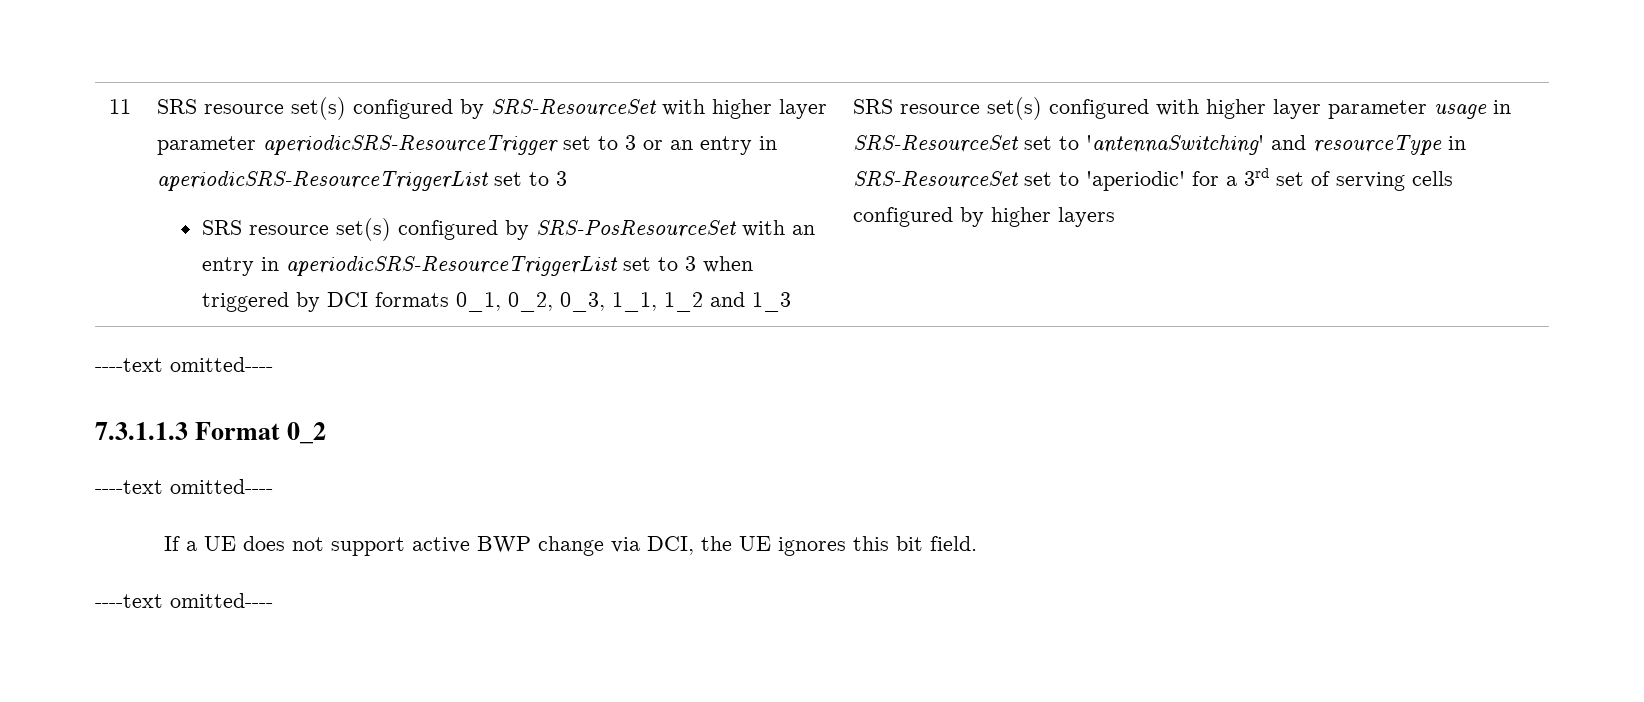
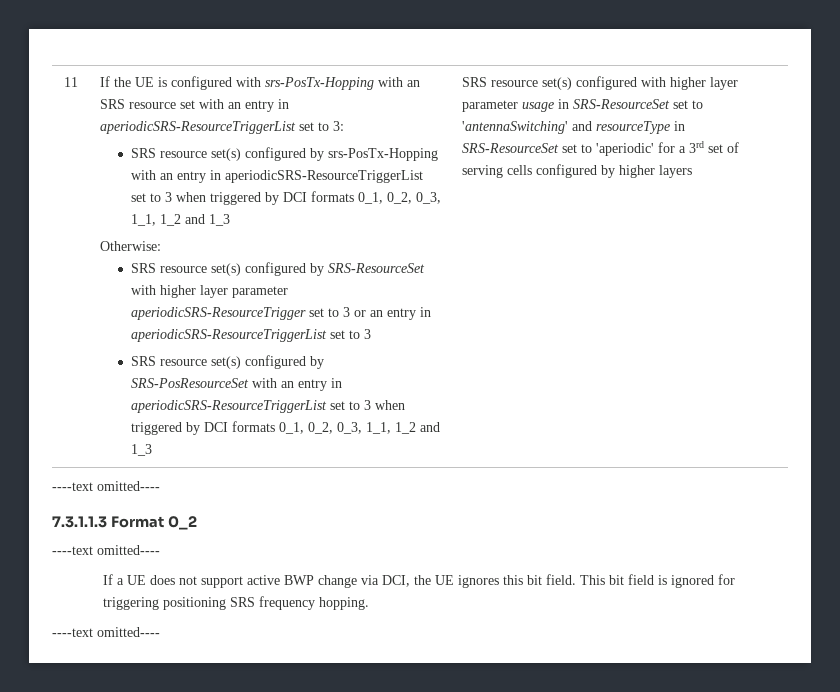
(131, 106) none -> [100,76,421,90] [100,99,290,112] [100,121,345,134] [130,147,438,161] [130,170,423,183] [130,191,441,205] [130,214,230,226] [100,241,162,251] If the UE is configured with srs-PosTx-Hopping with an SRS resource set with an entry in aperiodicSRS-ResourceTriggerList set to 3: // SRS resource set(s) configured by srs-PosTx-Hopping with an entry in aperiodicSRS-ResourceTriggerList set to 3 when triggered by DCI formats 0_1, 0_2, 0_3, 1_1, 1_2 and 1_3 // Otherwise: //
(977, 543) none -> [579,574,735,588] [102,596,369,610] This bit field is ignored for triggering positioning SRS frequency hopping.

